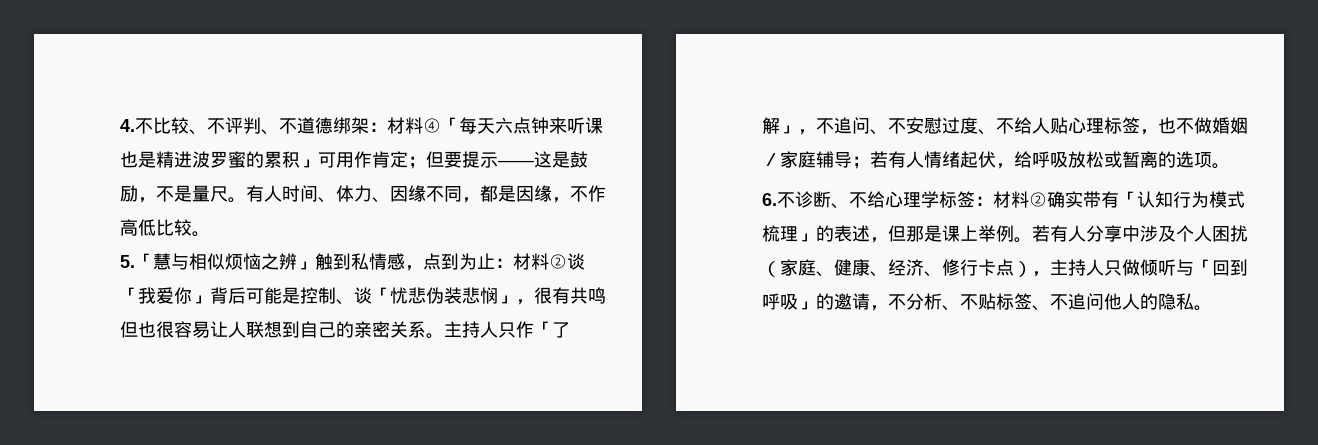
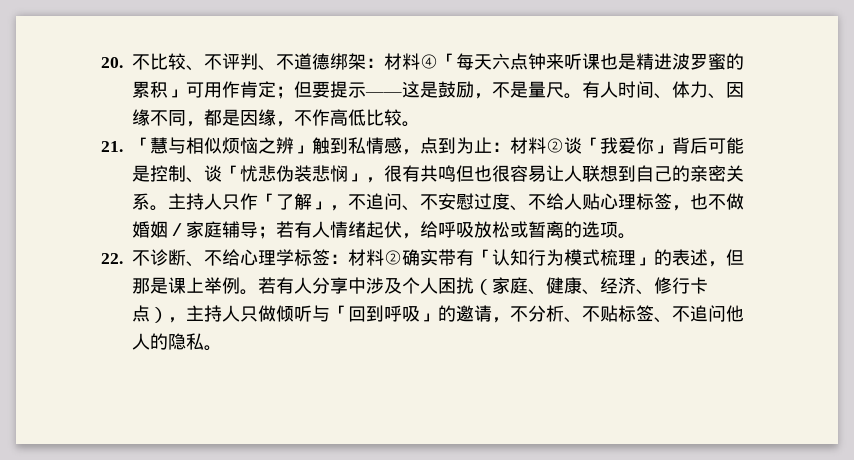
[120,119,135,132] 4. -> [101,57,123,68] 20.
[120,255,135,268] 5. -> [101,141,123,152] 21.
[762,193,777,206] 6. -> [101,253,123,264] 22.

